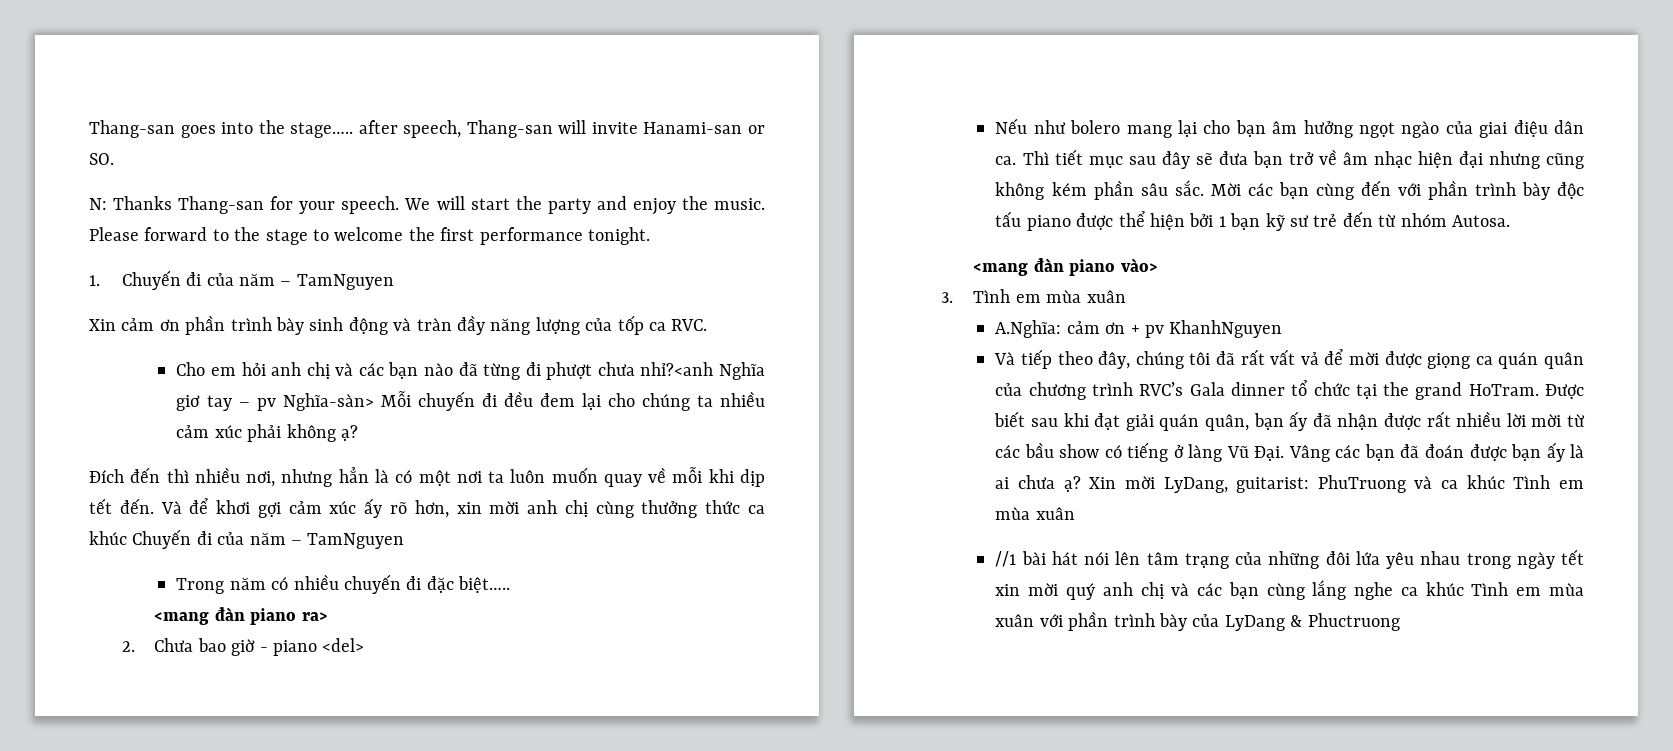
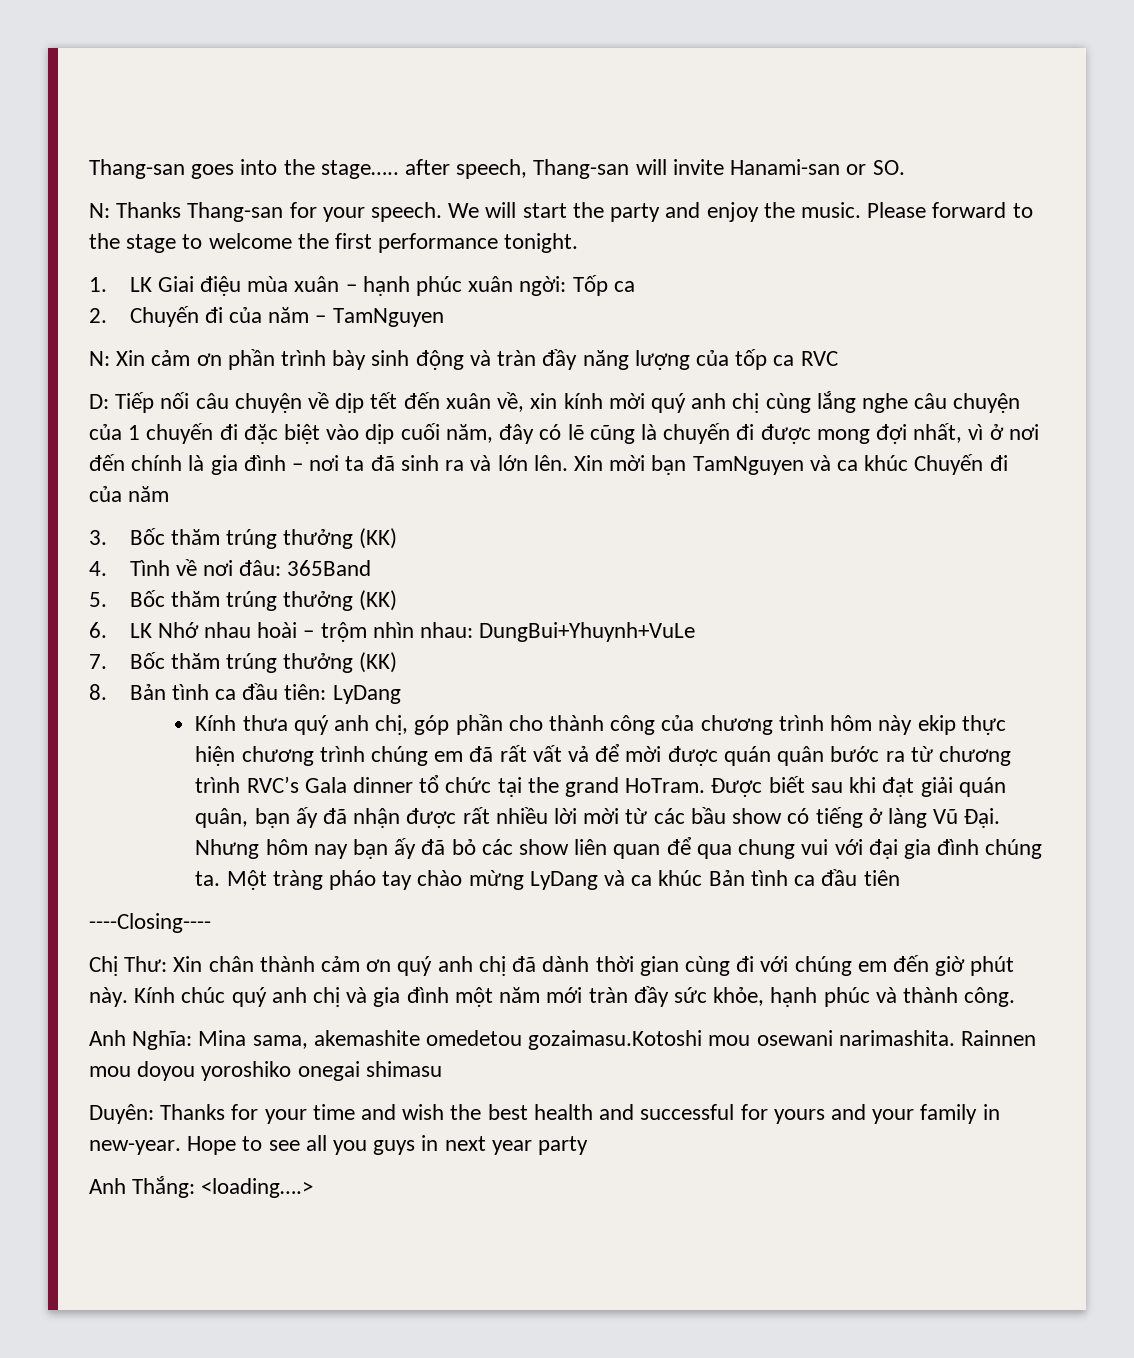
[121,270,394,290] Chuyến đi của năm – TamNguyen // -> [129,275,635,296] [89,306,444,327] [89,351,110,366] LK Giai điệu mùa xuân – hạnh phúc xuân ngời: Tốp ca // 2. Chuyến đi của năm – TamNguyen // N:
[671,319,708,331] [176,362,765,380] [176,391,766,411] [176,424,359,442] [89,467,766,487] [89,498,741,518] RVC. // Cho em hỏi anh chị và các bạn nào đã từng đi phượt chưa nhỉ?<anh Nghĩa giơ tay – pv Nghĩa-sàn> Mỗi chuyến đi đều đem lại cho chúng ta nhiều cảm xúc phải không ạ? // Đích đến thì nhiều nơi, nhưng hẳn là có một nơi ta luôn muốn quay về mỗi khi dịp tết đến. Và để khơi gợi cảm xúc ấy rõ hơn, xin mời anh chị cùng thưởng thức -> [800,351,838,366] [89,391,1021,413] [89,423,1039,444] [89,454,831,475] RVC // D: Tiếp nối câu chuyện về dịp tết đến xuân về, xin kính mời quý anh chị cùng lắng nghe câu chuyện của 1 chuyến đi đặc biệt vào dịp cuối năm, đây có lẽ cũng là chuyến đi được mong đợi nhất, vì ở nơi đến chính là gia đình – nơi ta đã sinh ra và lớn lên. Xin mời bạn TamNguyen và
[291,533,405,549] [176,574,511,594] [154,607,328,625] [121,638,365,656] [995,118,1584,138] [995,149,1584,169] [995,180,1584,200] [995,211,1511,231] [973,258,1158,276] [940,289,1126,303] [995,320,1283,338] [994,349,1211,369] – TamNguyen // Trong năm có nhiều chuyến đi đặc biệt….. // <mang đàn piano ra> // 2. Chưa bao giờ - piano <del> // Nếu như bolero mang lại cho bạn âm hưởng ngọt ngào của giai điệu dân ca. Thì tiết mục sau đây sẽ đưa bạn trở về âm nhạc hiện đại nhưng cũng không kém phần sâu sắc. Mời các bạn cùng đến với phần trình bày độc tấu piano được thể hiện bởi 1 bạn kỹ sư trẻ đến từ nhóm Autosa. // <mang đàn piano vào> // 3. Tình em mùa xuân // A.Nghĩa: cảm ơn + pv KhanhNguyen // Và tiếp theo đây, chúng tôi -> [89,528,398,549] [89,559,372,576] [89,590,398,611] [89,622,696,642] [89,652,398,673] [89,683,401,704] [195,714,1006,735] [195,746,464,766] // 3. Bốc thăm trúng thưởng (KK) // 4. Tình về nơi đâu: 365Band // 5. Bốc thăm trúng thưởng (KK) // 6. LK Nhớ nhau hoài – trộm nhìn nhau: DungBui+Yhuynh+VuLe // 7. Bốc thăm trúng thưởng (KK) // 8. Bản tình ca đầu tiên: LyDang // Kính thưa quý anh chị, góp phần cho thành công của chương trình hôm này ekip thực hiện chương trình chúng em
[1427,352,1584,369] [995,383,1023,396] giọng ca quán quân của -> [723,746,933,766] quán quân bước ra từ
[1288,442,1584,462] [995,475,1584,493] [995,507,1075,520] [995,549,1584,569] [995,580,1584,600] [995,611,1400,631] Vâng các bạn đã đoán được bạn ấy là ai chưa ạ? Xin mời LyDang, guitarist: PhuTruong và ca khúc Tình em mùa xuân // //1 bài hát nói lên tâm trạng của những đôi lứa yêu nhau trong ngày tết xin mời quý anh chị và các bạn cùng lắng nghe ca khúc Tình em mùa xuân với phần trình bày của LyDang & Phuctruong -> [195,837,1043,859] [195,869,900,890] [89,913,211,933] [89,955,1015,976] [89,986,1016,1007] [89,1030,1037,1050] [89,1061,442,1081] [89,1104,1000,1124] [89,1135,589,1155] [89,1176,314,1198] Nhưng hôm nay bạn ấy đã bỏ các show liên quan để qua chung vui với đại gia đình chúng ta. Một tràng pháo tay chào mừng LyDang và ca khúc Bản tình ca đầu tiên // ----Closing---- // Chị Thư: Xin chân thành cảm ơn quý anh chị đã dành thời gian cùng đi với chúng em đến giờ phút này. Kính chúc quý anh chị và gia đình một năm mới tràn đầy sức khỏe, hạnh phúc và thành công. // Anh Nghĩa: Mina sama, akemashite omedetou gozaimasu.Kotoshi mou osewani narimashita. Rainnen mou doyou yoroshiko onegai shimasu // Duyên: Thanks for your time and wish the best health and successful for yours and your family in new-year. Hope to see all you guys in next year party // Anh Thắng: <loading….>

